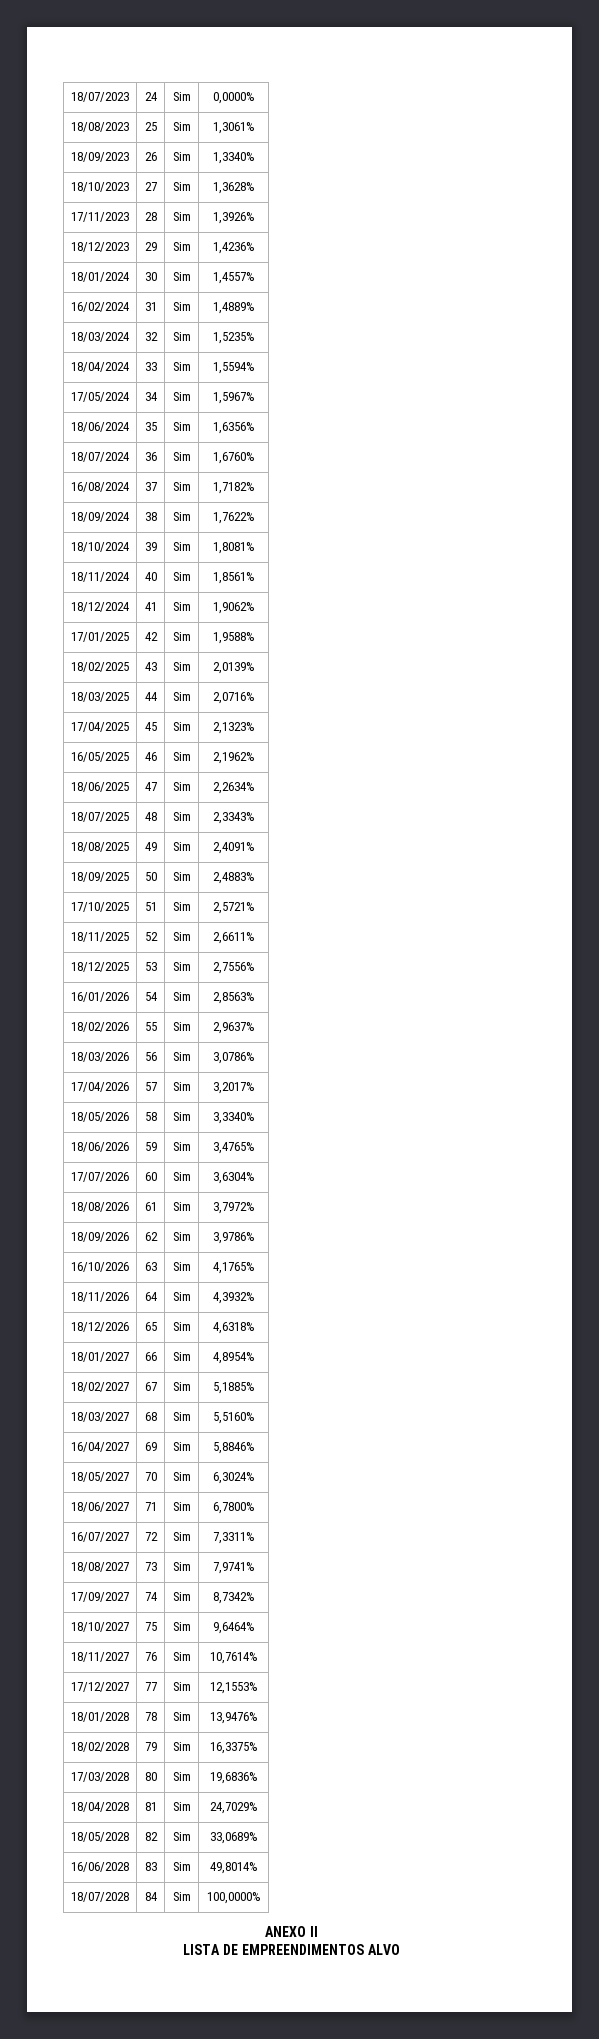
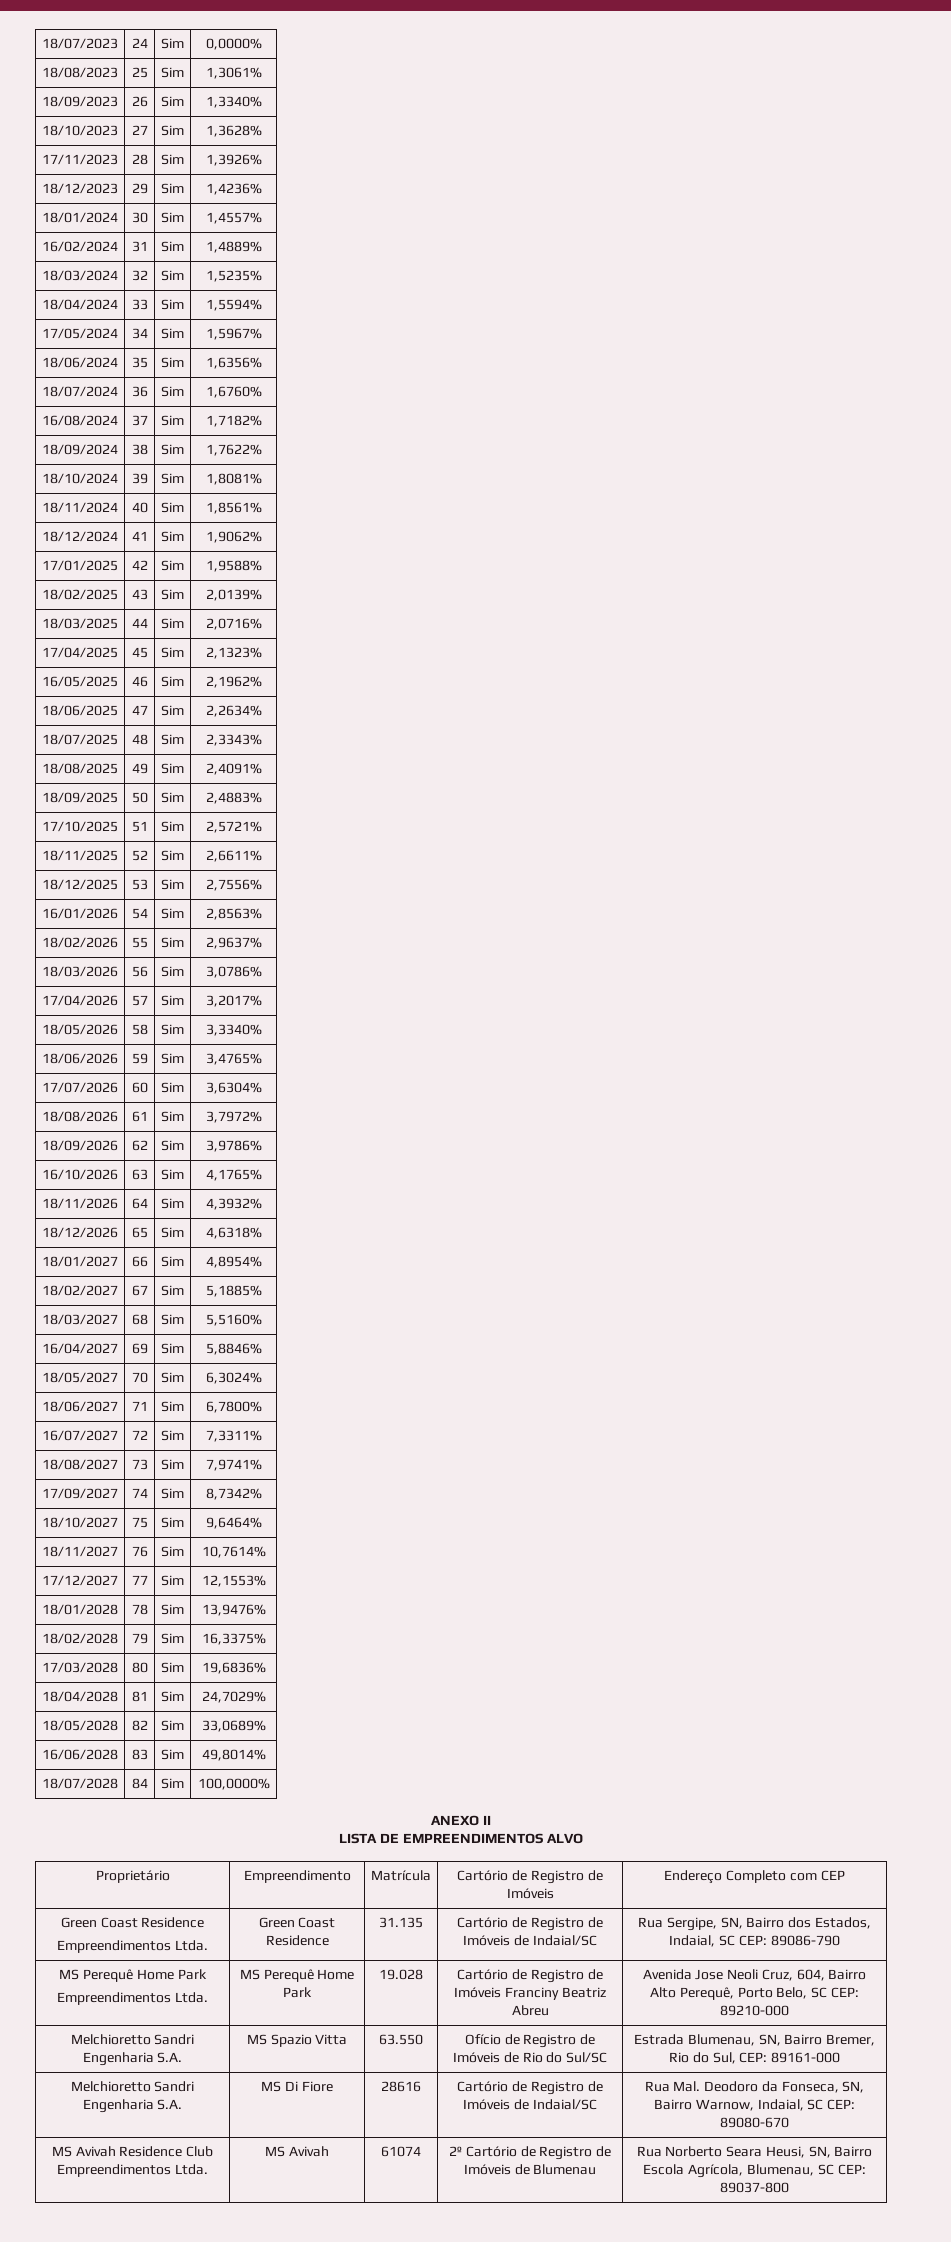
(400, 1949) none -> [95,1870,170,1883] [243,1870,351,1883] [371,1870,431,1881] [457,1870,603,1884] [506,1888,554,1899] [664,1870,845,1884] [60,1917,205,1928] [57,1940,208,1953] [258,1917,336,1928] [265,1935,329,1946] [379,1917,423,1928] [457,1917,603,1931] [463,1935,597,1946] [638,1917,871,1931] [669,1935,840,1947] [59,1969,207,1982] [57,1992,208,2005] [239,1969,355,1982] [283,1987,312,1998] [379,1969,423,1980] [457,1969,603,1983] [454,1987,606,2000] [511,2005,549,2016] [642,1969,867,1981] [650,1987,859,2000] [720,2005,789,2016] [70,2034,195,2045] [82,2052,183,2066] [246,2034,348,2047] [379,2034,423,2045] [464,2034,596,2048] [452,2052,608,2063] [633,2034,876,2046] [668,2052,841,2064] [70,2081,195,2092] [82,2099,183,2113] [261,2081,333,2092] [381,2081,421,2092] [457,2081,603,2095] [463,2099,597,2110] [644,2081,865,2093] [653,2099,856,2111] [720,2117,789,2128] [51,2146,214,2157] [57,2164,208,2177] [265,2146,329,2157] [381,2146,421,2157] [448,2146,612,2160] [463,2164,597,2175] [636,2146,873,2158] [643,2164,866,2178] [720,2182,789,2193] // Proprietário | Empreendimento | Matrícula | Cartório de Registro de Imóveis | Endereço Completo com CEP // Green Coast Residence // Empreendimentos Ltda. | Green Coast Residence | 31.135 | Cartório de Registro de Imóveis de Indaial/SC | Rua Sergipe, SN, Bairro dos Estados, Indaial, SC CEP: 89086-790 // MS Perequê Home Park // Empreendimentos Ltda. | MS Perequê Home Park | 19.028 | Cartório de Registro de Imóveis Franciny Beatriz Abreu | Avenida Jose Neoli Cruz, 604, Bairro Alto Perequê, Porto Belo, SC CEP: 89210-000 // Melchioretto Sandri Engenharia S.A. | MS Spazio Vitta | 63.550 | Ofício de Registro de Imóveis de Rio do Sul/SC | Estrada Blumenau, SN, Bairro Bremer, Rio do Sul, CEP: 89161-000 // Melchioretto Sandri Engenharia S.A. | MS Di Fiore | 28616 | Cartório de Registro de Imóveis de Indaial/SC | Rua Mal. Deodoro da Fonseca, SN, Bairro Warnow, Indaial, SC CEP: 89080-670 // MS Avivah Residence Club Empreendimentos Ltda. | MS Avivah | 61074 | 2º Cartório de Registro de Imóveis de Blumenau | Rua Norberto Seara Heusi, SN, Bairro Escola Agrícola, Blumenau, SC CEP: 89037-800

